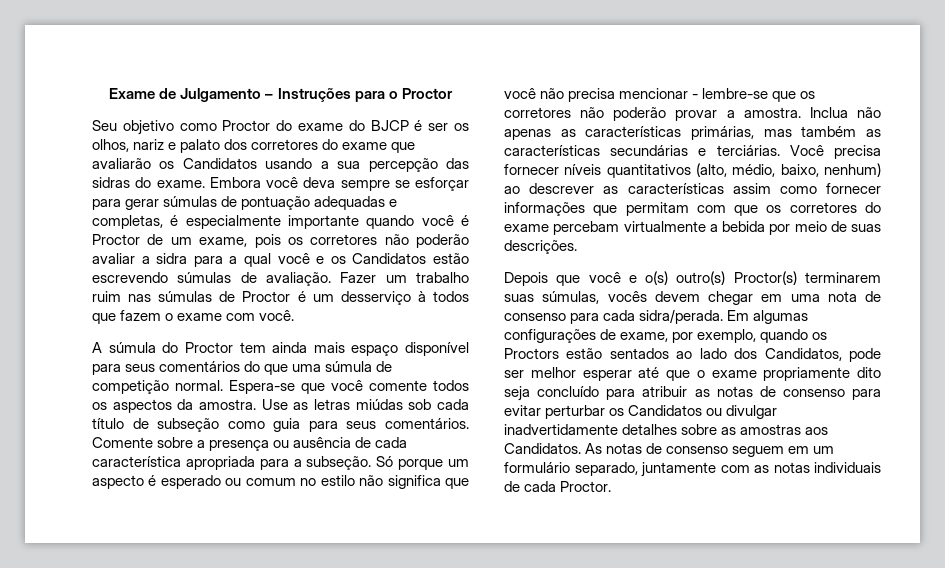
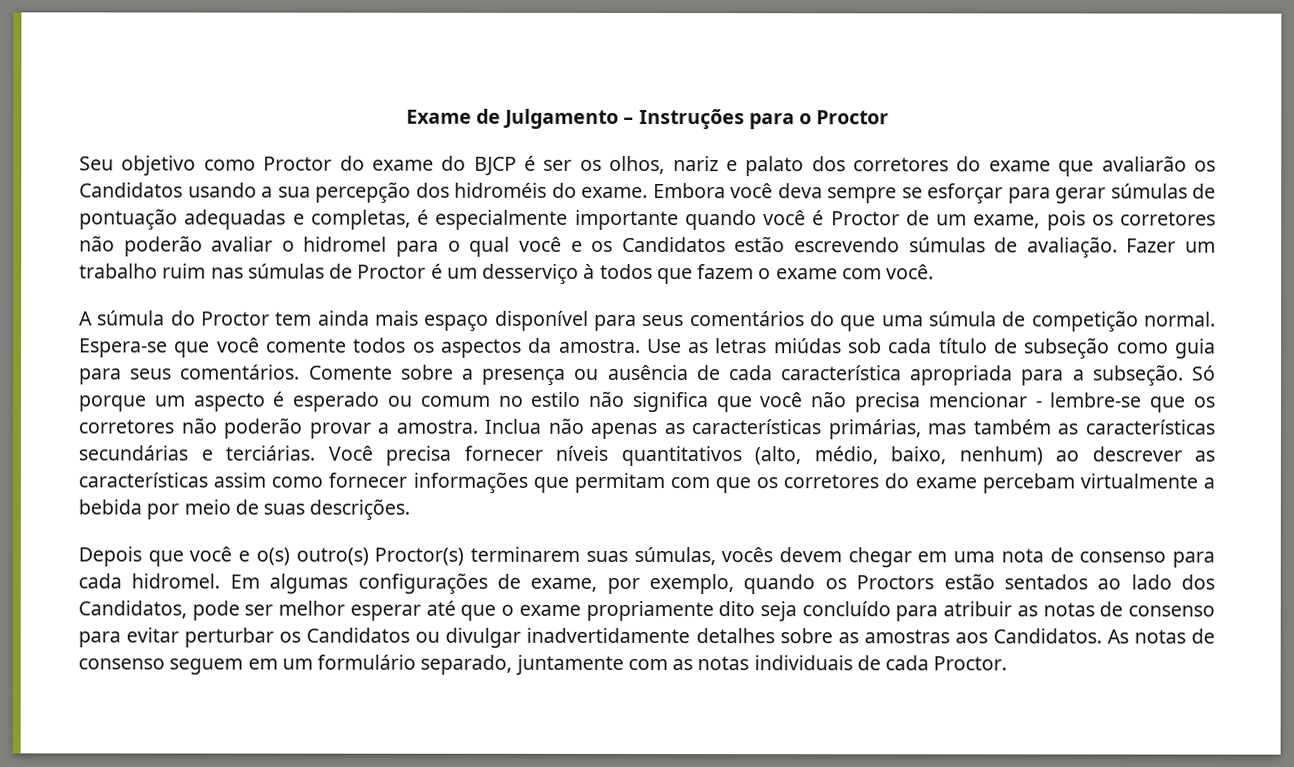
[446,158,469,169] [92,177,130,188] das sidras -> [415,182,547,198] dos hidroméis
[141,253,238,267] a sidra para a -> [281,236,461,257] o hidromel para o
[639,309,724,324] sidra/perada. -> [131,573,221,589] hidromel.

